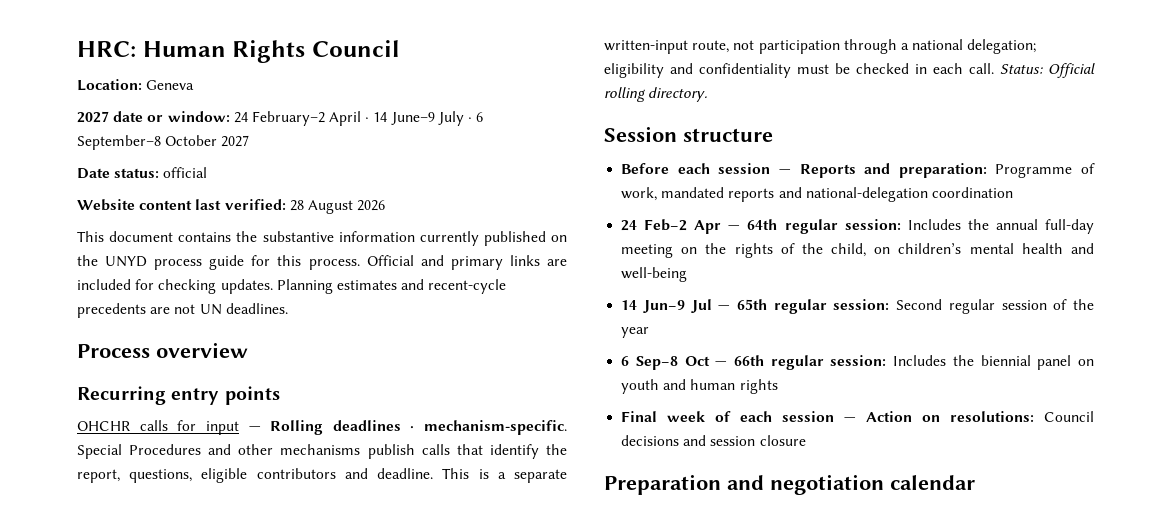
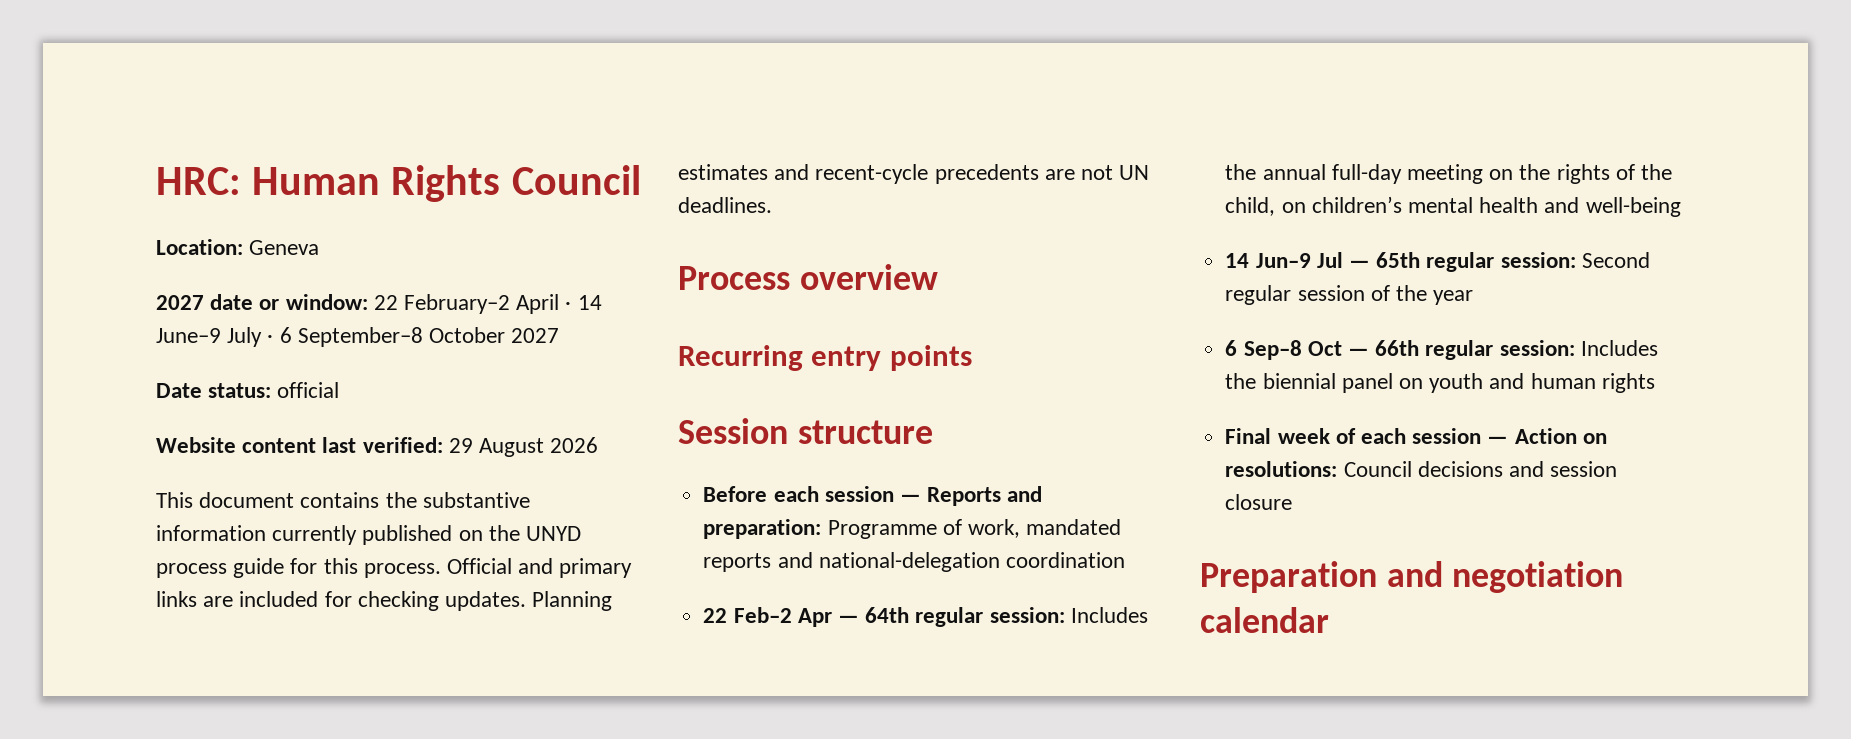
[233,112,248,123] 24 -> [373,295,398,310] 22
[289,200,304,211] 28 -> [448,438,473,453] 29
[77,420,567,435] [77,444,567,459] [77,468,567,483] [604,39,1037,54] [604,63,1095,78] [604,87,708,102] // OHCHR calls for input — Rolling deadlines · mechanism-specific. Special Procedures and other mechanisms publish calls that identify the report, questions, eligible contributors and deadline. This is a separate written-input route, not participation through a national delegation; eligibility and confidentiality must be checked in each call. Status: Official rolling directory. -> (972, 358) none
[621,220,638,231] 24 -> [703,608,728,623] 22

